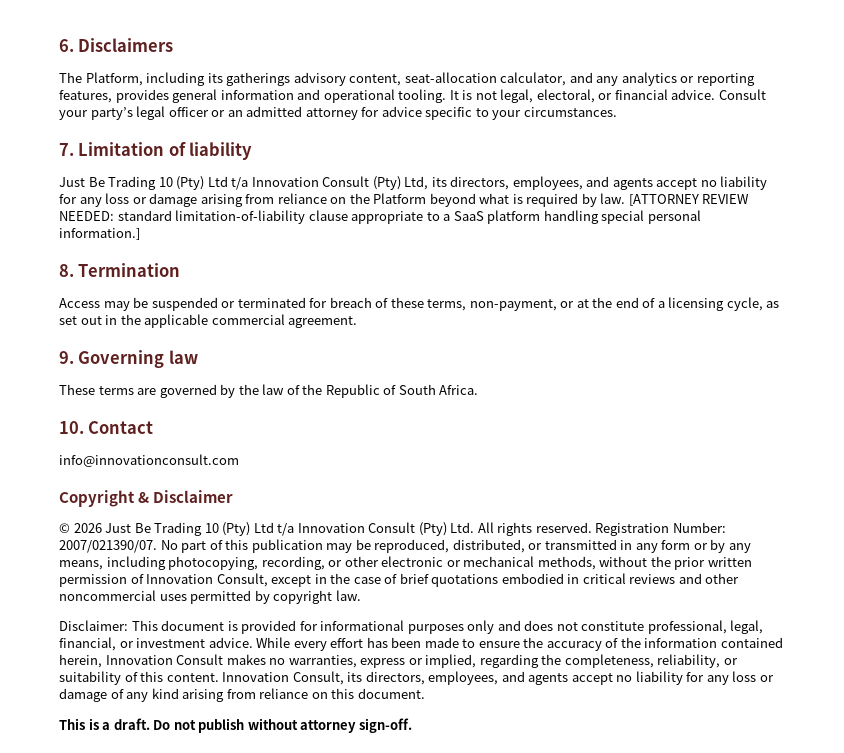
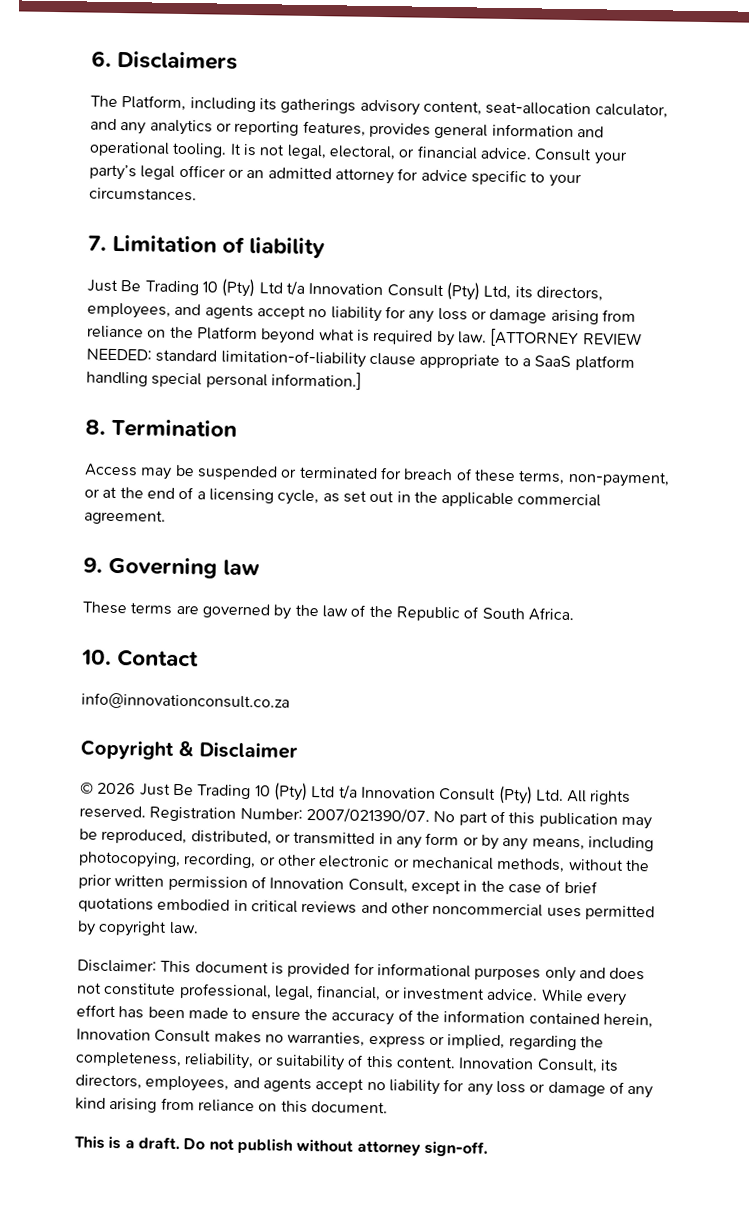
[59,454,239,467] info@innovationconsult.com -> [81,692,290,711] info@innovationconsult.co.za

